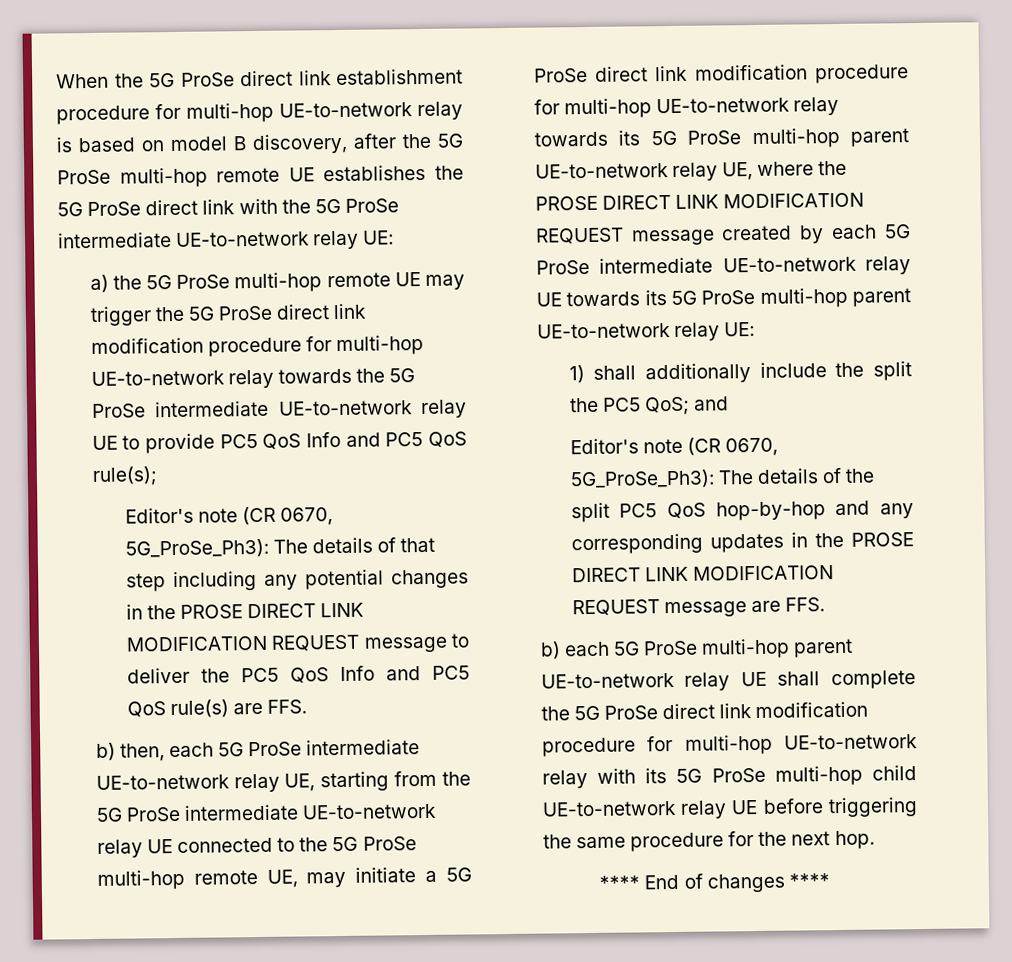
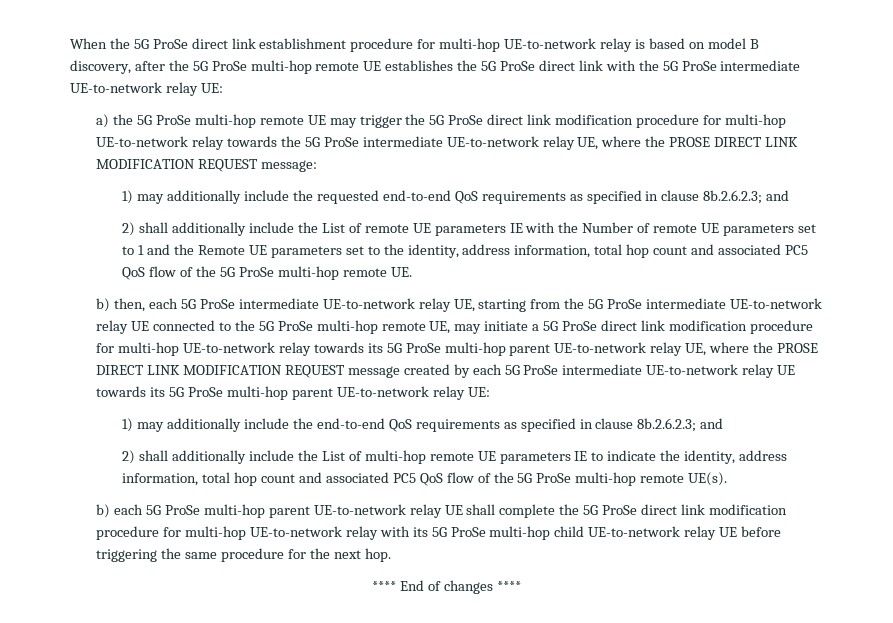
[91,431,467,454] [91,466,158,486] [124,506,333,526] [124,537,436,559] [125,569,470,592] [125,602,365,620] [125,633,470,653] [126,665,470,684] [126,699,307,719] UE to provide PC5 QoS Info and PC5 QoS rule(s); // Editor's note (CR 0670, 5G_ProSe_Ph3): The details of that step including any potential changes in the PROSE DIRECT LINK MODIFICATION REQUEST message to deliver the PC5 QoS Info and PC5 QoS rule(s) are FFS. -> [577,136,798,150] [96,159,318,172] [122,190,790,204] [122,222,816,236] [122,244,808,258] [122,266,412,280] UE, where the PROSE DIRECT LINK MODIFICATION REQUEST message: // 1) may additionally include the requested end-to-end QoS requirements as specified in clause 8b.2.6.2.3; and // 2) shall additionally include the List of remote UE parameters IE with the Number of remote UE parameters set to 1 and the Remote UE parameters set to the identity, address information, total hop count and associated PC5 QoS flow of the 5G ProSe multi-hop remote UE.
[593,361,912,384] [569,396,729,416] [569,437,778,457] [569,467,876,490] [570,500,914,523] [570,532,914,555] [571,565,834,583] [571,597,825,618] shall additionally include the split the PC5 QoS; and // Editor's note (CR 0670, 5G_ProSe_Ph3): The details of the split PC5 QoS hop-by-hop and any corresponding updates in the PROSE DIRECT LINK MODIFICATION REQUEST message are FFS. -> [137,418,724,432] [122,450,788,464] [122,472,728,486] may additionally include the end-to-end QoS requirements as specified in clause 8b.2.6.2.3; and // 2) shall additionally include the List of multi-hop remote UE parameters IE to indicate the identity, address information, total hop count and associated PC5 QoS flow of the 5G ProSe multi-hop remote UE(s).

